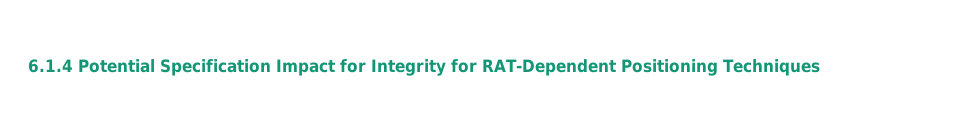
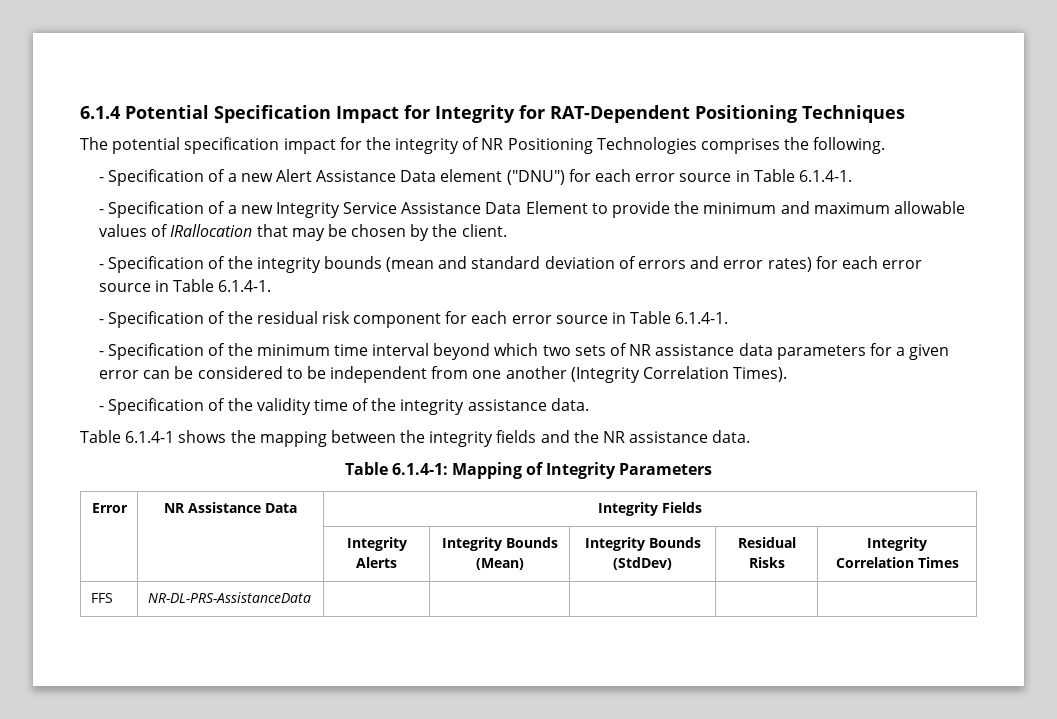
(820, 67) none -> [80,137,886,154] [98,169,852,186] [98,201,965,218] [98,224,507,241] [98,256,923,273] [98,279,272,292] [98,311,729,328] [98,343,950,360] [98,366,788,383] [98,398,589,415] [80,430,751,447] [344,462,713,479] [91,503,128,513] [164,502,297,513] [598,502,702,516] [346,537,407,551] [356,557,397,568] [441,537,558,551] [475,558,524,570] [584,537,701,551] [613,557,672,570] [737,537,796,548] [748,557,785,568] [867,537,927,551] [835,557,959,568] [90,593,113,603] [147,592,311,603] // The potential specification impact for the integrity of NR Positioning Technologies comprises the following. // - Specification of a new Alert Assistance Data element ("DNU") for each error source in Table 6.1.4-1. // - Specification of a new Integrity Service Assistance Data Element to provide the minimum and maximum allowable values of IRallocation that may be chosen by the client. // - Specification of the integrity bounds (mean and standard deviation of errors and error rates) for each error source in Table 6.1.4-1. // - Specification of the residual risk component for each error source in Table 6.1.4-1. // - Specification of the minimum time interval beyond which two sets of NR assistance data parameters for a given error can be considered to be independent from one another (Integrity Correlation Times). // - Specification of the validity time of the integrity assistance data. // Table 6.1.4-1 shows the mapping between the integrity fields and the NR assistance data. // Table 6.1.4-1: Mapping of Integrity Parameters // Error | NR Assistance Data | Integrity Fields // | | Integrity Alerts | Integrity Bounds (Mean) | Integrity Bounds (StdDev) | Residual Risks | Integrity Correlation Times // FFS | NR-DL-PRS-AssistanceData | | | | |

